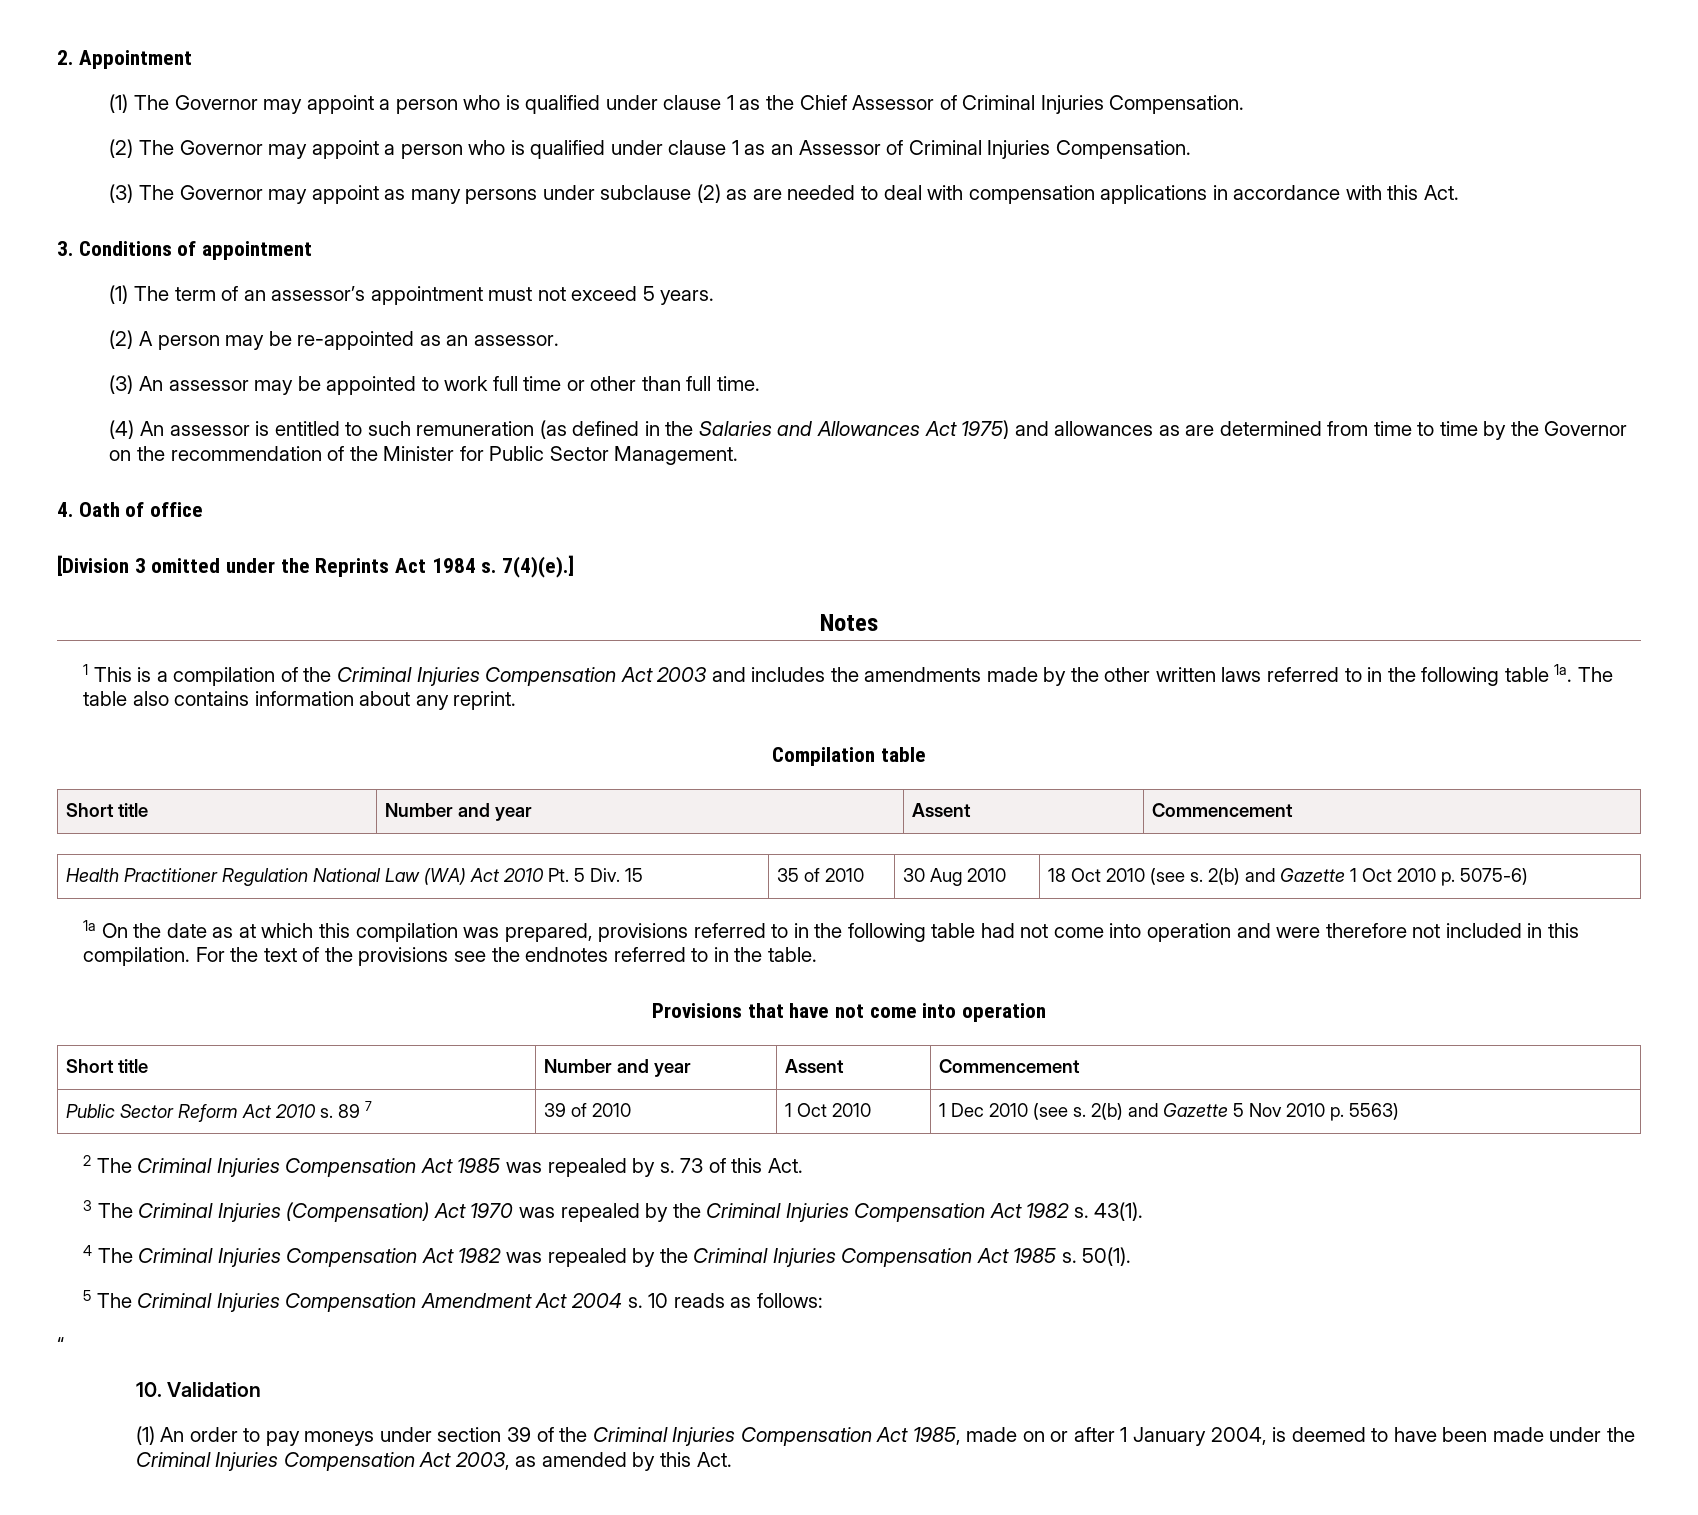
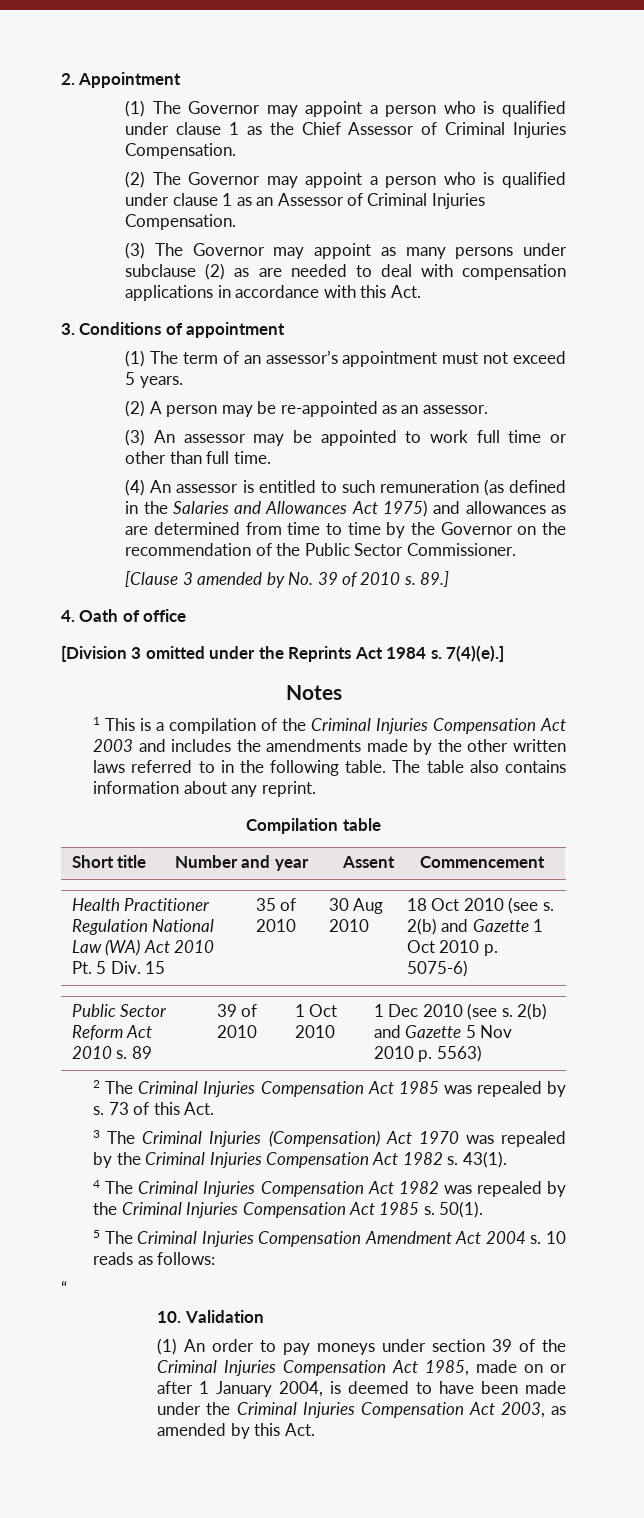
[383,446,739,465] Minister for Public Sector Management. -> [304,543,516,556] [125,571,450,588] Public Sector Commissioner. // [Clause 3 amended by No. 39 of 2010 s. 89.]
[1504,664,1573,682] table 1a. -> [345,760,387,773] table.
[83,920,1579,942] [83,947,817,966] [651,1003,1047,1022] [65,1059,148,1073] [543,1059,691,1077] [784,1059,844,1073] [938,1059,1080,1073] // 1a On the date as at which this compilation was prepared, provisions referred to in the following table had not come into operation and were therefore not included in this compilation. For the text of the provisions see the endnotes referred to in the table. // Provisions that have not come into operation // Short title | Number and year | Assent | Commencement -> (468, 968) none
[364,1101,372,1111] 7 -> (152, 1052) none

